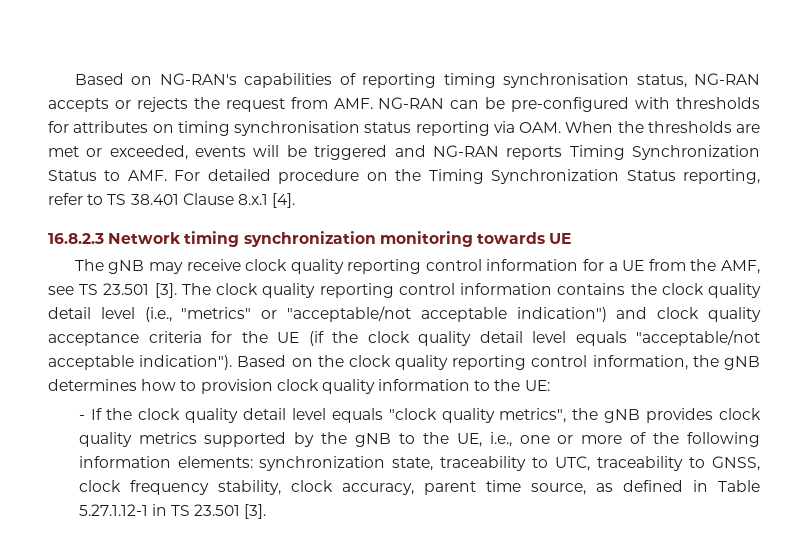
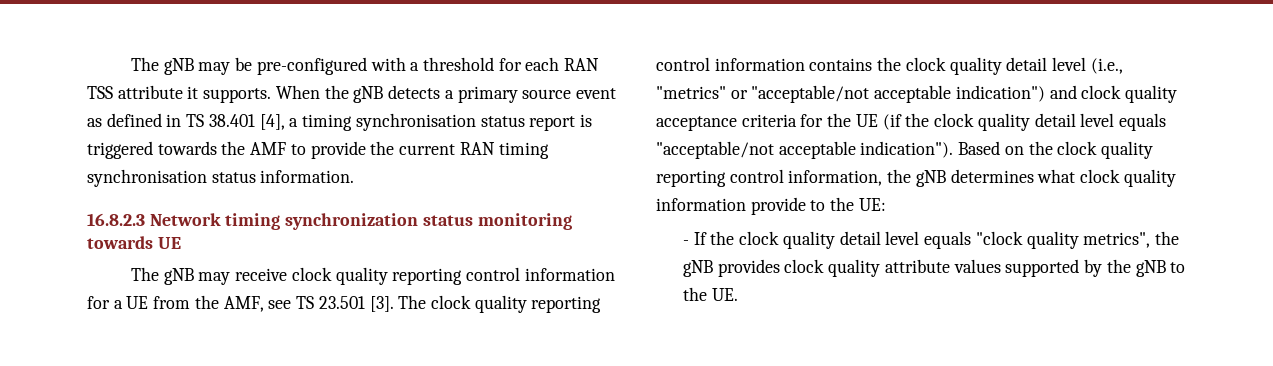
[74,73,761,88] [48,97,760,112] [48,121,760,136] [48,145,760,160] [48,169,760,184] [48,193,296,208] Based on NG-RAN's capabilities of reporting timing synchronisation status, NG-RAN accepts or rejects the request from AMF. NG-RAN can be pre-configured with thresholds for attributes on timing synchronisation status reporting via OAM. When the thresholds are met or exceeded, events will be triggered and NG-RAN reports Timing Synchronization Status to AMF. For detailed procedure on the Timing Synchronization Status reporting, refer to TS 38.401 Clause 8.x.1 [4]. -> [130,57,600,75] [87,85,616,103] [87,113,592,131] [87,141,549,159] [87,169,355,187] The gNB may be pre-configured with a threshold for each RAN TSS attribute it supports. When the gNB detects a primary source event as defined in TS 38.401 [4], a timing synchronisation status report is triggered towards the AMF to provide the current RAN timing synchronisation status information.
(376, 239) none -> [422,215,473,226] status
[141,379,273,394] how to provision -> [1037,169,1076,183] what
(471, 385) none -> [750,197,806,215] provide
[138,432,197,444] metrics -> [884,259,1001,273] attribute values
[456,432,761,447] [78,456,761,471] [78,480,761,495] [78,504,267,519] UE, i.e., one or more of the following information elements: synchronization state, traceability to UTC, traceability to GNSS, clock frequency stability, clock accuracy, parent time source, as defined in Table 5.27.1.12-1 in TS 23.501 [3]. -> [711,288,738,301] UE.

